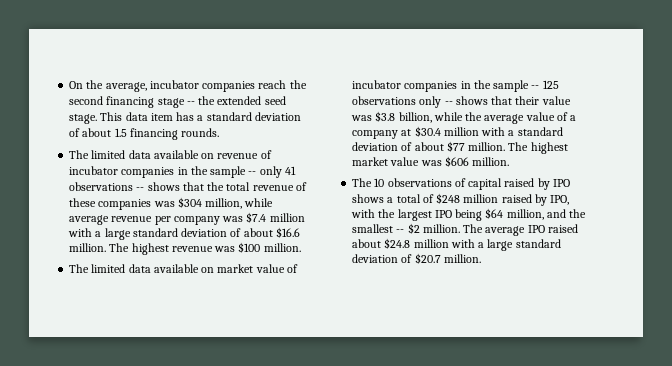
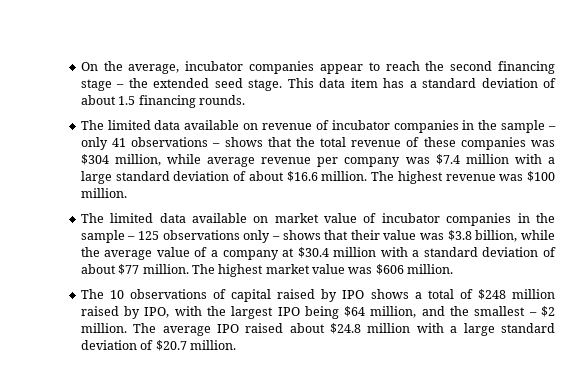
(256, 86) none -> [319,62,380,74] appear to
[186,101,195,105] -- -> [116,84,125,88] –
[248,171,257,175] -- -> [548,126,557,130] –
[136,187,145,191] -- -> [212,143,221,147] –
[531,85,540,89] -- -> [127,236,136,240] –
[444,101,453,105] -- -> [271,236,280,240] –
[396,229,405,233] -- -> [528,312,537,316] –

